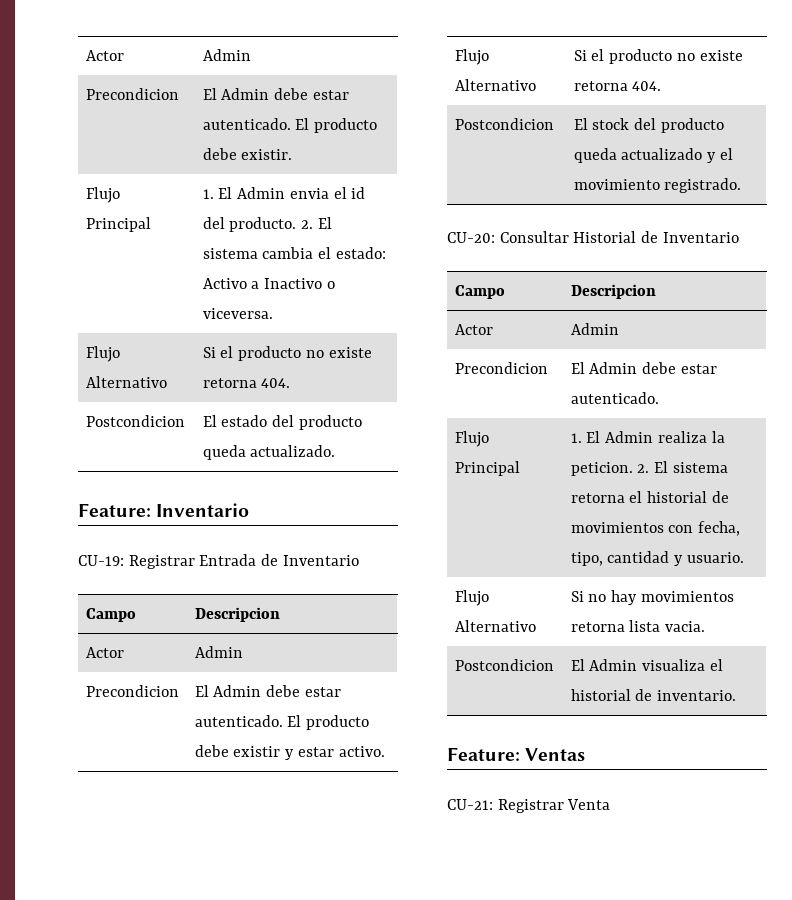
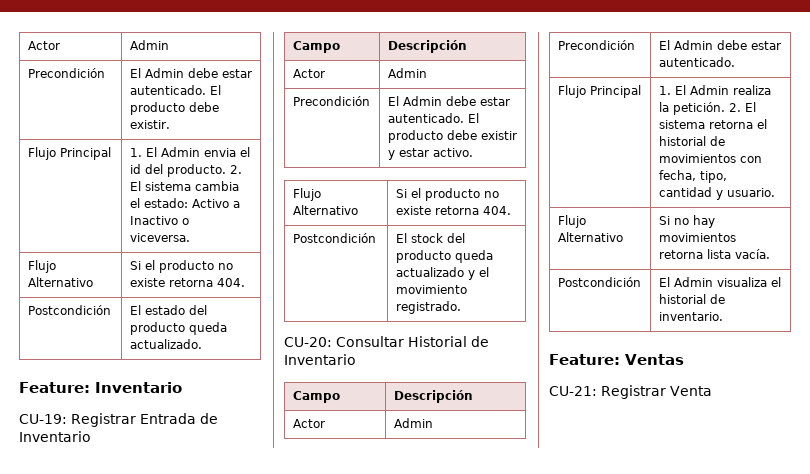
[85,50,124,61] [202,49,251,61] [85,88,179,100] Actor | Admin // Precondicion -> [27,41,60,50] [129,40,169,50] [27,68,105,78] Actor | Admin // Precondición
[85,415,185,427] Postcondicion -> [27,305,111,315] Postcondición
[194,607,280,622] [85,647,124,658] [194,646,243,658] [85,685,179,697] Descripcion // Actor | Admin // Precondicion -> [387,40,467,53] [292,69,325,78] [387,68,427,78] [292,96,370,106] Descripción // Actor | Admin // Precondición
[454,118,554,130] Postcondicion -> [292,233,376,243] Postcondición
[570,284,656,299] [454,324,493,335] [570,323,619,335] [454,362,548,374] Descripcion // Actor | Admin // Precondicion -> [393,390,473,403] [292,419,325,428] [393,418,433,428] [557,40,635,50] Descripción // Actor | Admin // Precondición
[570,462,633,476] peticion. -> [672,102,725,115] petición.
[665,621,706,632] [454,659,554,671] vacia. // Postcondicion -> [734,249,770,259] [557,277,641,287] vacía. // Postcondición

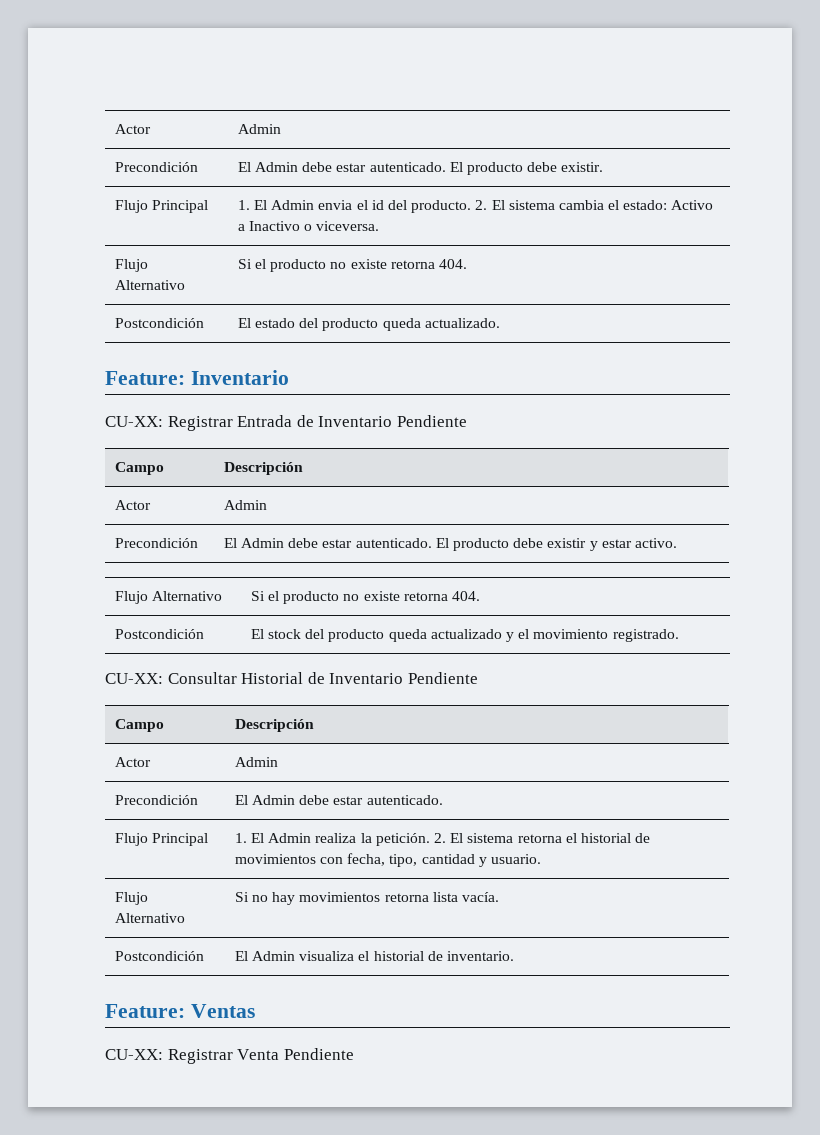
[19,414,67,424] CU-19: -> [105,416,163,427] CU-XX:
(91, 436) none -> [396,415,467,427] Pendiente
[284,337,332,347] CU-20: -> [105,673,163,684] CU-XX:
(356, 359) none -> [407,672,478,684] Pendiente
[549,386,597,396] CU-21: -> [105,1049,163,1060] CU-XX:
(712, 391) none -> [283,1048,354,1060] Pendiente

